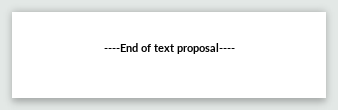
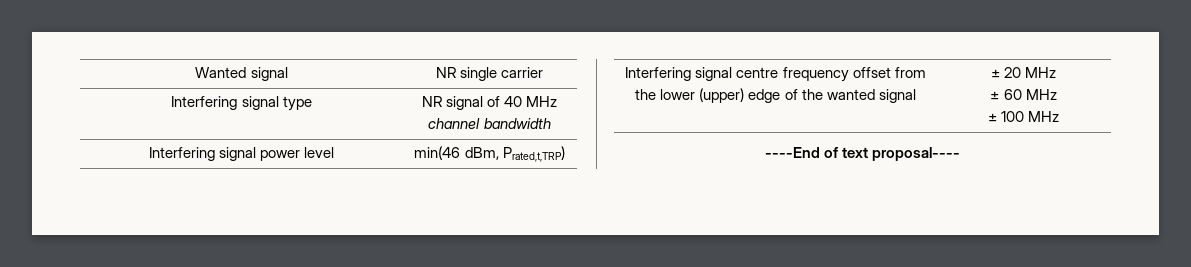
(103, 47) none -> [195,67,288,81] [435,67,544,81] [171,96,312,111] [421,96,558,110] [428,118,551,129] [148,147,335,161] [414,146,565,162] [625,67,926,82] [635,88,916,103] [990,67,1057,78] [990,89,1057,100] [987,111,1060,122] Wanted signal | NR single carrier // Interfering signal type | NR signal of 40 MHz channel bandwidth // Interfering signal power level | min(46 dBm, Prated,t,TRP) // Interfering signal centre frequency offset from the lower (upper) edge of the wanted signal | ± 20 MHz // ± 60 MHz // ± 100 MHz //

